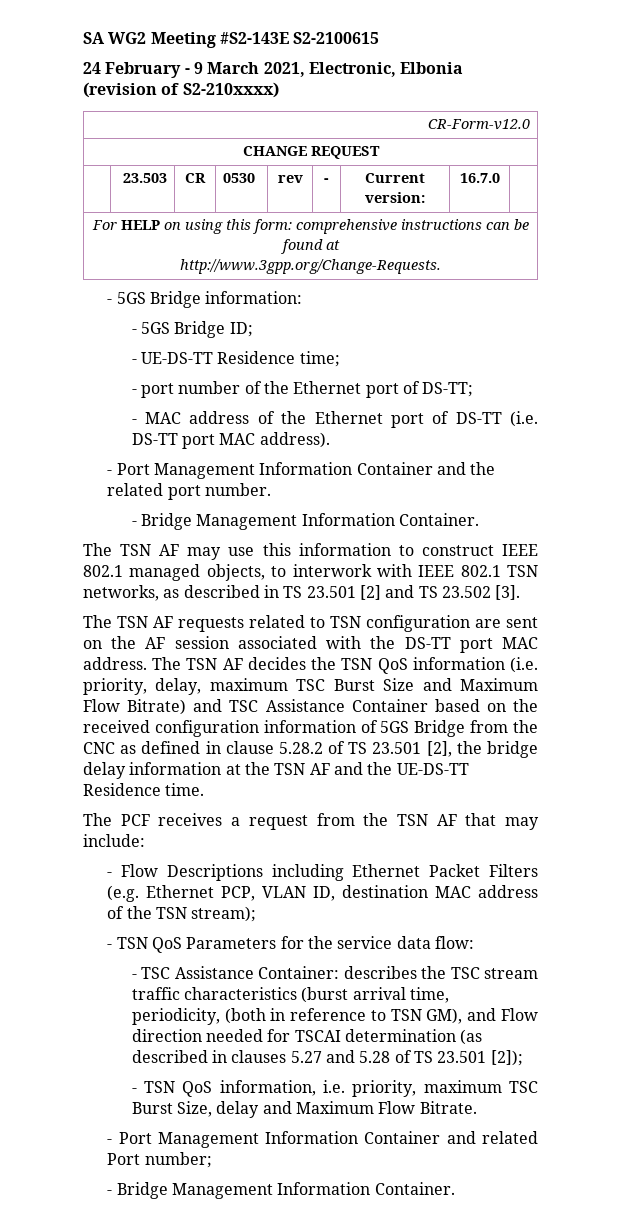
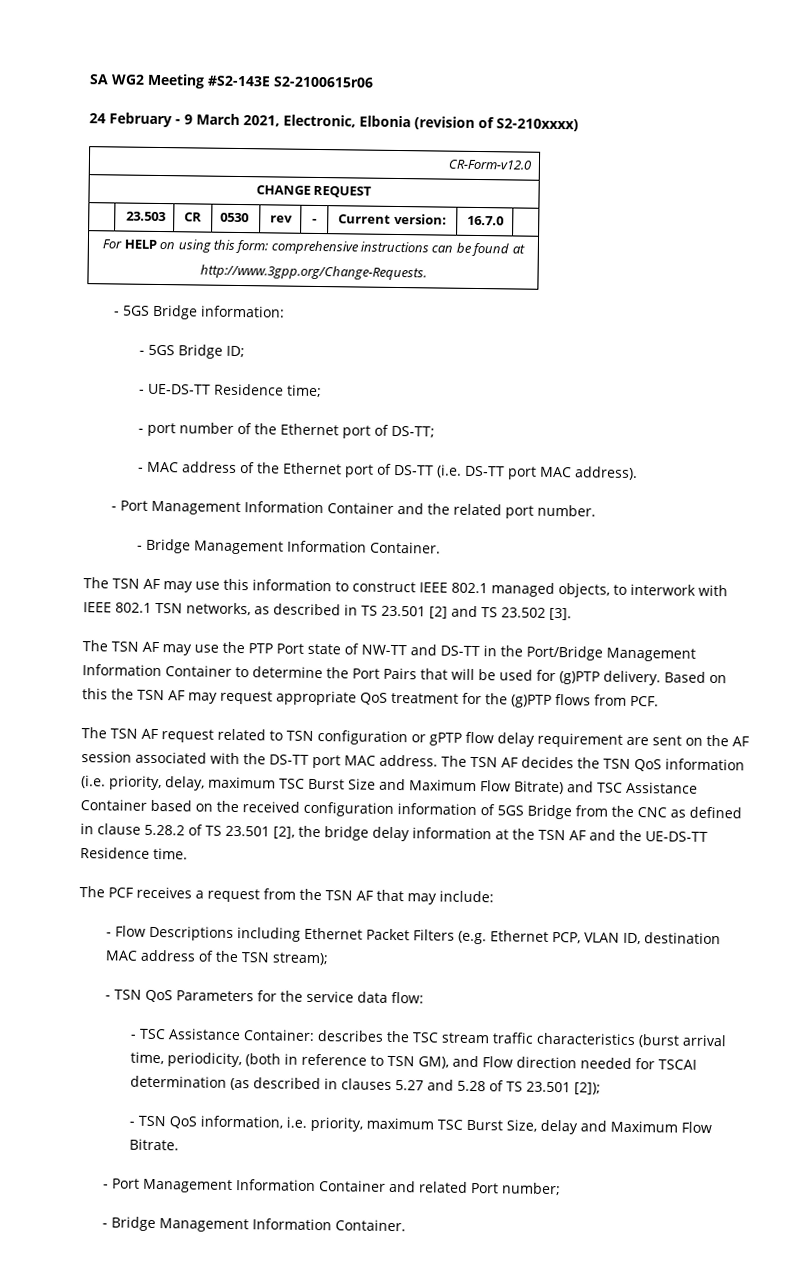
[293,32,380,44] S2-2100615 -> [273,76,374,88] S2-2100615r06
[178,615,470,632] requests related to TSN configuration -> [162,641,696,662] [82,664,727,686] [82,688,659,708] [81,727,623,748] may use the PTP Port state of NW-TT and DS-TT in the Port/Bridge Management Information Container to determine the Port Pairs that will be used for (g)PTP delivery. Based on this the TSN AF may request appropriate QoS treatment for the (g)PTP flows from PCF. // The TSN AF request related to TSN configuration or gPTP flow delay requirement

